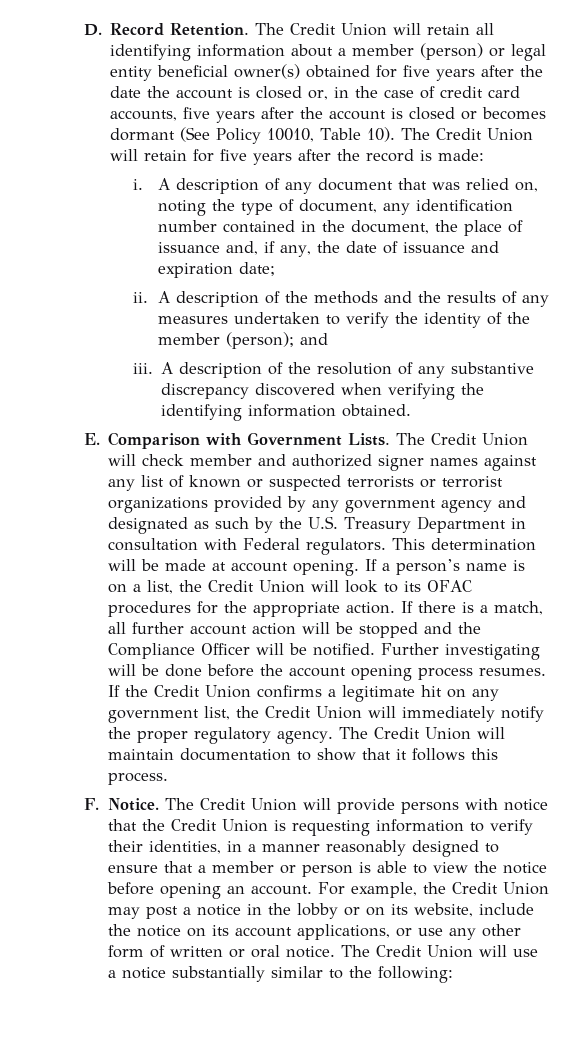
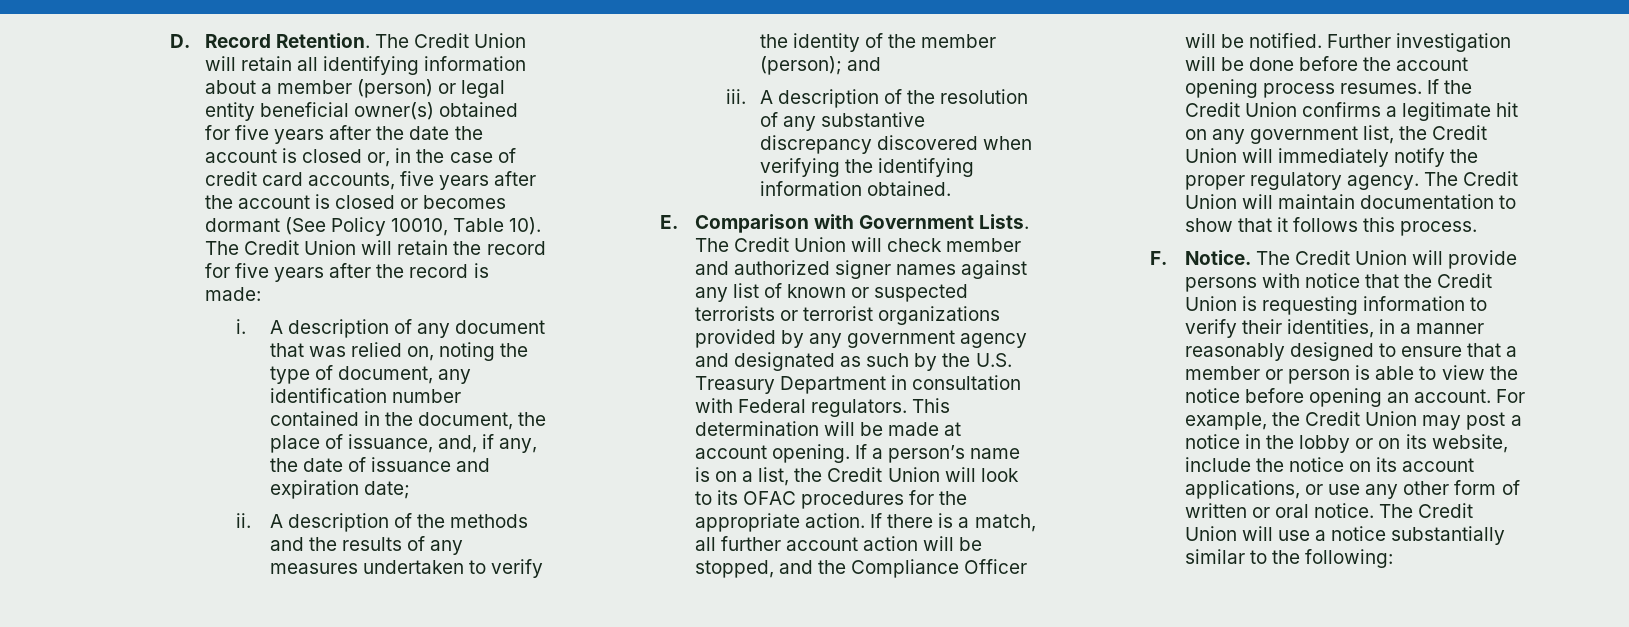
(187, 155) none -> [453,241,546,255] the record
[157,242,220,253] issuance -> [348,434,434,453] issuance,
[359,622,419,638] stopped -> [694,560,774,578] stopped,
[445,644,541,660] investigating -> [1396,33,1512,52] investigation

